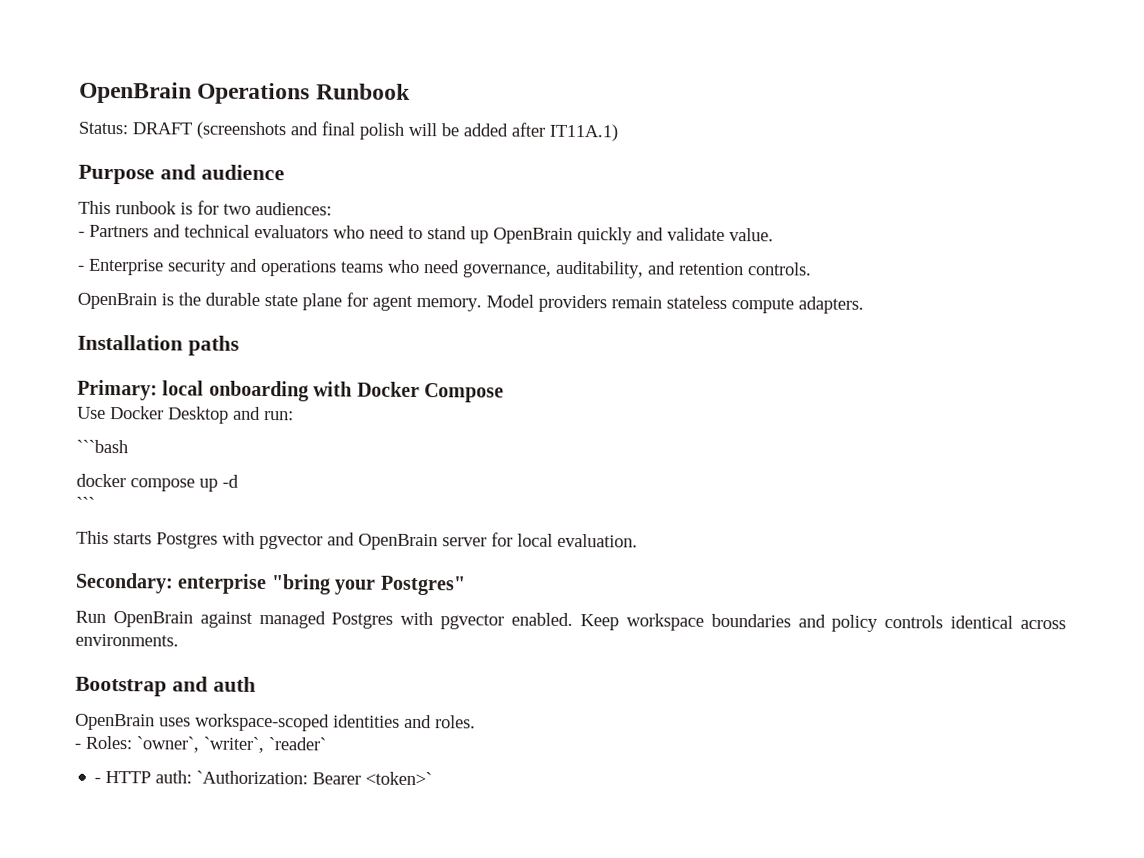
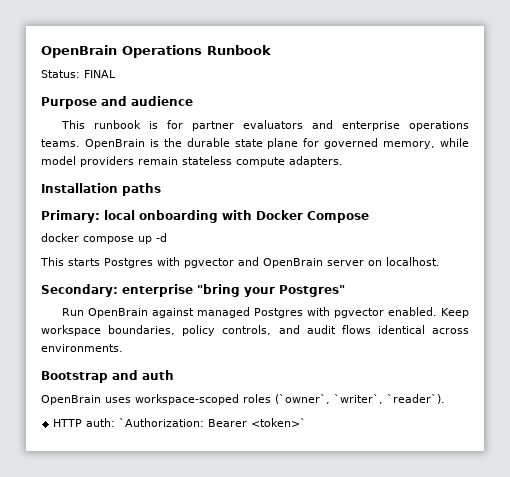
[132,121,618,142] DRAFT (screenshots and final polish will be added after IT11A.1) -> [84,70,116,78] FINAL
[223,201,332,216] [78,224,774,245] [78,258,812,279] two audiences: // - Partners and technical evaluators who need to stand up OpenBrain quickly and validate value. // - Enterprise security and operations teams who need governance, auditability, and retention controls. // -> [191,120,469,131] [41,139,80,147] partner evaluators and enterprise operations teams.
[372,294,534,312] agent memory. Model -> [324,138,469,149] [41,156,76,165] governed memory, while model
[77,406,294,424] [76,439,128,454] // Use Docker Desktop and run: // ```bash -> (369, 217) none
[76,496,95,510] // ``` -> (167, 237) none
[491,532,638,548] for local evaluation. -> [368,257,440,266] on localhost.
[710,613,944,632] boundaries and policy controls -> [108,325,371,336] boundaries, policy controls, and audit flows
[333,714,476,729] [74,735,327,754] [94,777,102,783] identities and roles. // - Roles: `owner`, `writer`, `reader` // - -> [243,394,445,404] roles (`owner`, `writer`, `reader`). //

